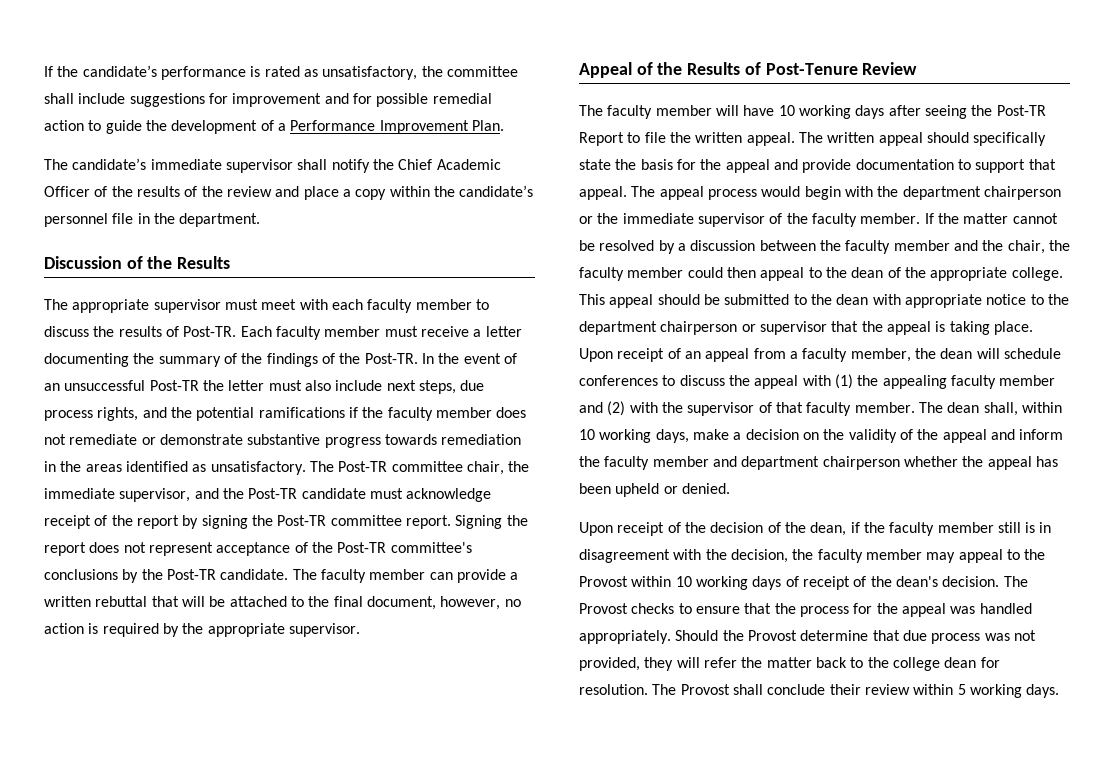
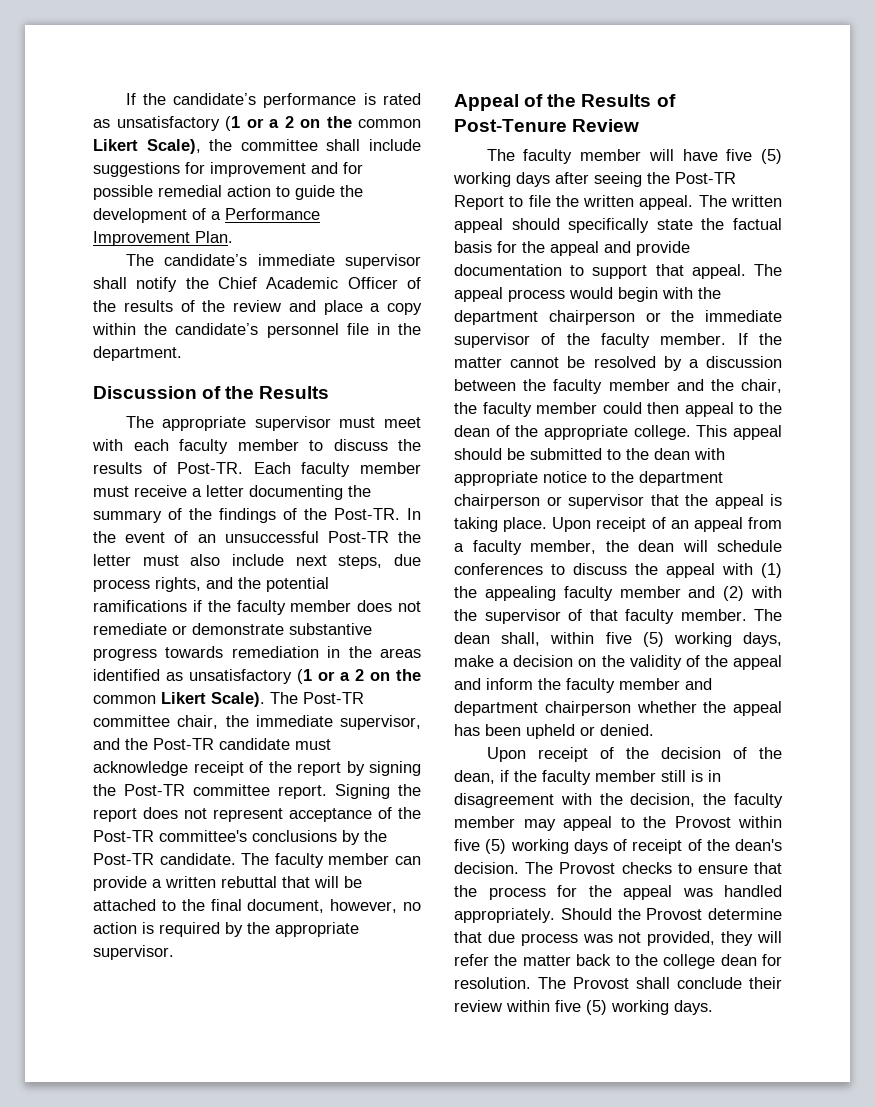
[322,66,418,80] unsatisfactory, -> [116,116,421,131] [93,139,201,154] unsatisfactory (1 or a 2 on the common Likert Scale),
[210,461,306,475] unsatisfactory. -> [189,669,421,684] [93,692,265,707] unsatisfactory (1 or a 2 on the common Likert Scale).
[778,105,795,116] 10 -> [726,149,782,164] five (5)
(637, 164) none -> [733,218,782,230] factual
[579,429,595,440] 10 -> [605,632,664,647] five (5)
[675,576,692,587] 10 -> [454,839,507,854] five (5)
[957,684,966,695] 5 -> [555,1000,607,1015] five (5)

